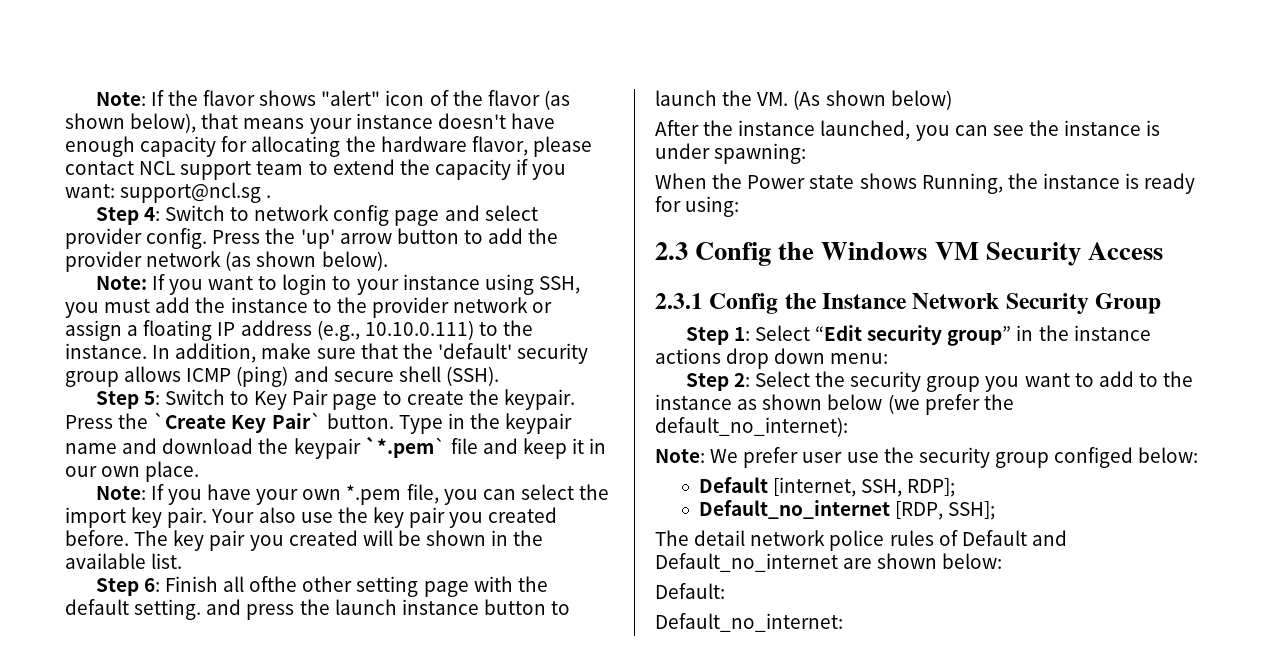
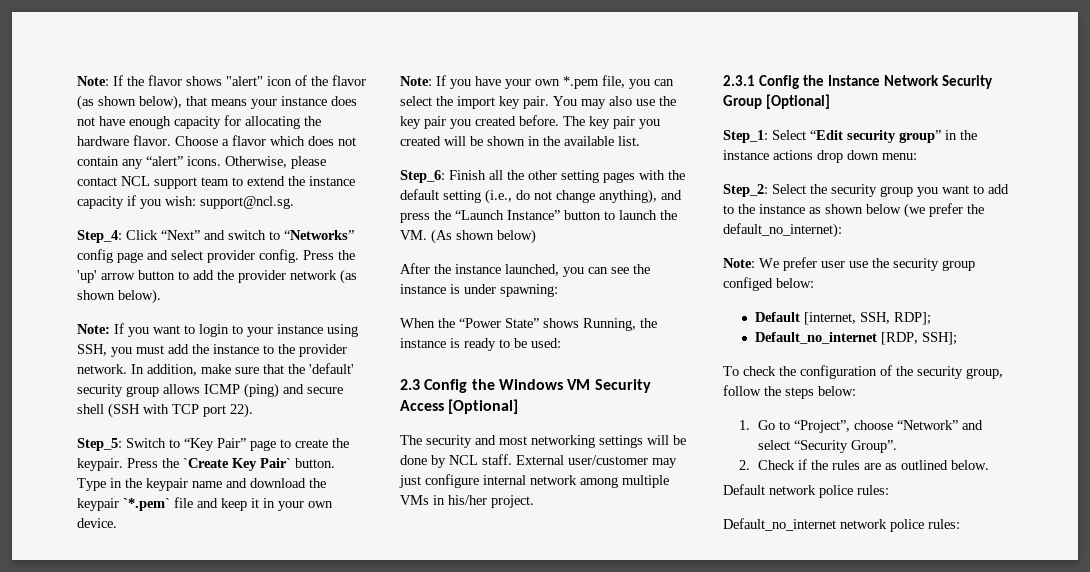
[437,113,506,129] doesn't -> [331,96,357,106] [77,117,95,126] does not
[471,136,528,156] flavor, -> [133,135,356,146] [77,156,287,169] flavor. Choose a flavor which does not contain any “alert” icons. Otherwise,
(430, 167) none -> [309,176,355,186] instance
[65,182,272,203] [95,205,330,225] want: support@ncl.sg . // Step 4: Switch to network -> [165,196,294,209] [77,230,354,243] wish: support@ncl.sg. // Step_4: Click “Next” and switch to “Networks”
[453,297,553,313] [65,320,534,341] [65,343,147,359] network or assign a floating IP address (e.g., 10.10.0.111) to the instance. -> [77,364,127,374] network.
[445,366,499,386] [95,389,329,410] (SSH). // Step 5: Switch to Key Pair -> [108,403,253,418] [77,438,246,451] (SSH with TCP port 22). // Step_5: Switch to “Key Pair”
[65,461,200,482] our own place. -> [278,501,333,511] [77,518,117,528] your own device.
[211,509,255,523] Your -> [553,96,606,109] You may
[95,578,160,596] Step 6: -> [400,170,445,183] Step_6:
[249,576,298,592] ofthe -> [507,170,524,180] the
[423,581,469,597] page -> [603,172,635,183] pages
[134,599,202,620] setting. -> [443,189,657,204] setting (i.e., do not change anything),
[334,599,479,615] launch instance -> [455,210,560,220] “Launch Instance”
[747,175,855,189] Power state -> [459,318,539,328] “Power State”
[655,196,740,217] for using: -> [499,338,561,348] to be used:
(1163, 251) none -> [448,399,519,414] [400,435,686,448] [400,454,677,468] [399,474,669,488] [400,495,534,508] [Optional] // The security and most networking settings will be done by NCL staff. External user/customer may just configure internal network among multiple VMs in his/her project.
[685,327,750,345] // Step 1: -> [766,94,831,109] [723,130,768,143] [Optional] // Step_1:
[685,373,750,391] Step 2: -> [723,184,768,197] Step_2:
[655,530,1067,551] [655,553,1003,572] [655,583,725,599] [655,613,843,632] The detail network police rules of Default and Default_no_internet are shown below: // Default: // Default_no_internet: -> [723,365,1003,379] [723,385,856,399] [739,420,983,433] [757,440,897,453] [739,459,989,470] [723,484,889,498] [723,518,960,532] To check the configuration of the security group, follow the steps below: // 1. Go to “Project”, choose “Network” and select “Security Group”. // 2. Check if the rules are as outlined below. // Default network police rules: // Default_no_internet network police rules:

